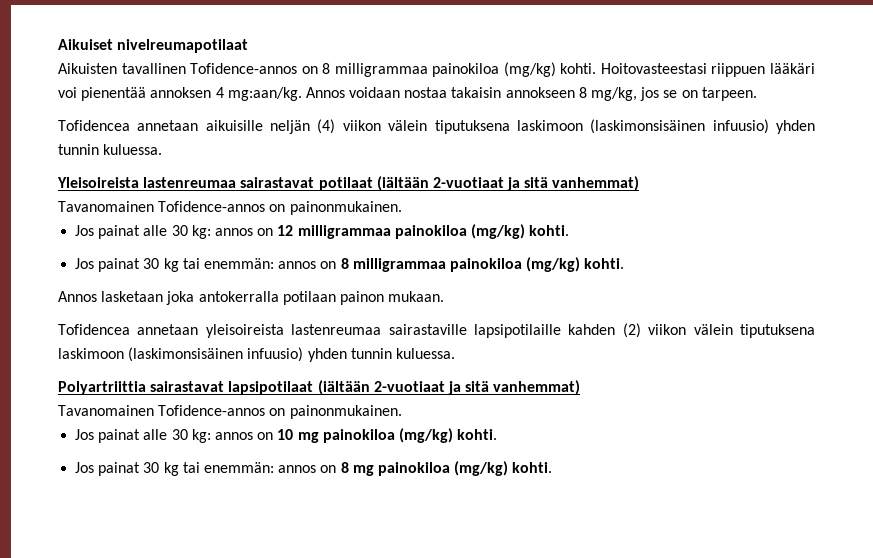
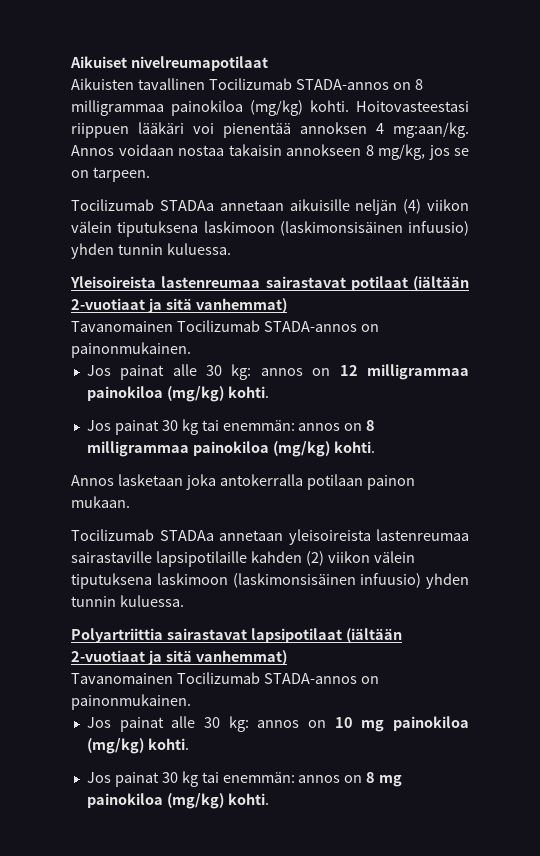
[190,63,298,74] Tofidence-annos -> [208,78,389,90] Tocilizumab STADA-annos
[58,120,130,131] Tofidencea -> [71,199,214,211] Tocilizumab STADAa
[158,201,266,212] Tofidence-annos -> [176,320,357,332] Tocilizumab STADA-annos
[58,324,130,335] Tofidencea -> [71,529,214,541] Tocilizumab STADAa
[158,405,266,416] Tofidence-annos -> [176,672,357,684] Tocilizumab STADA-annos

